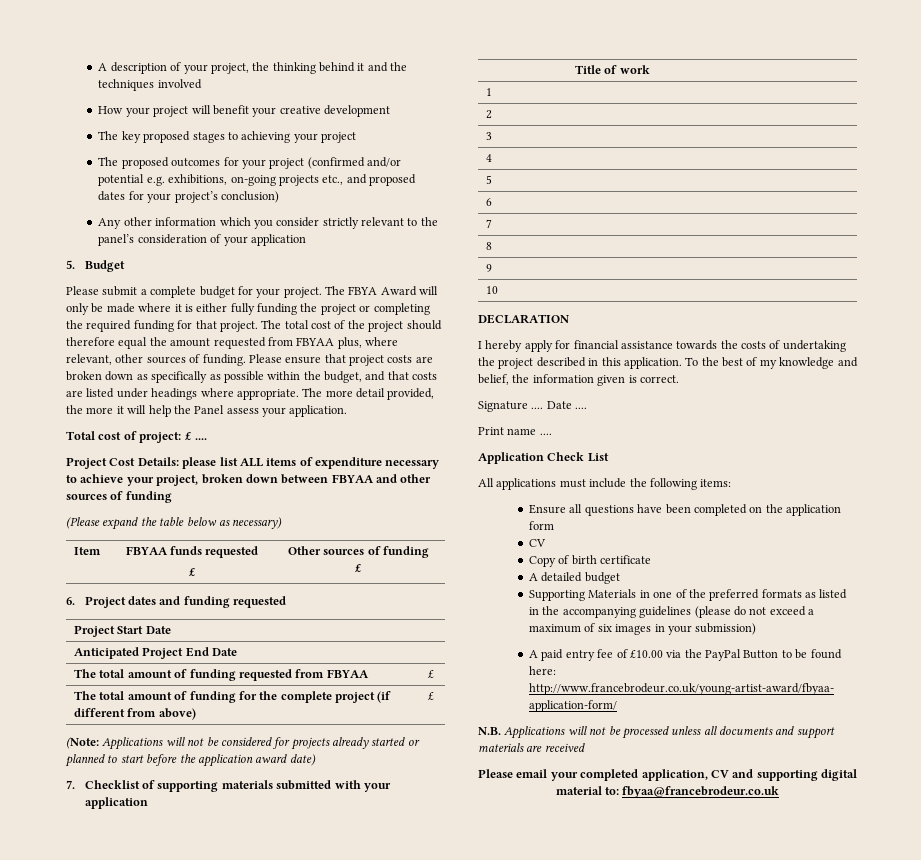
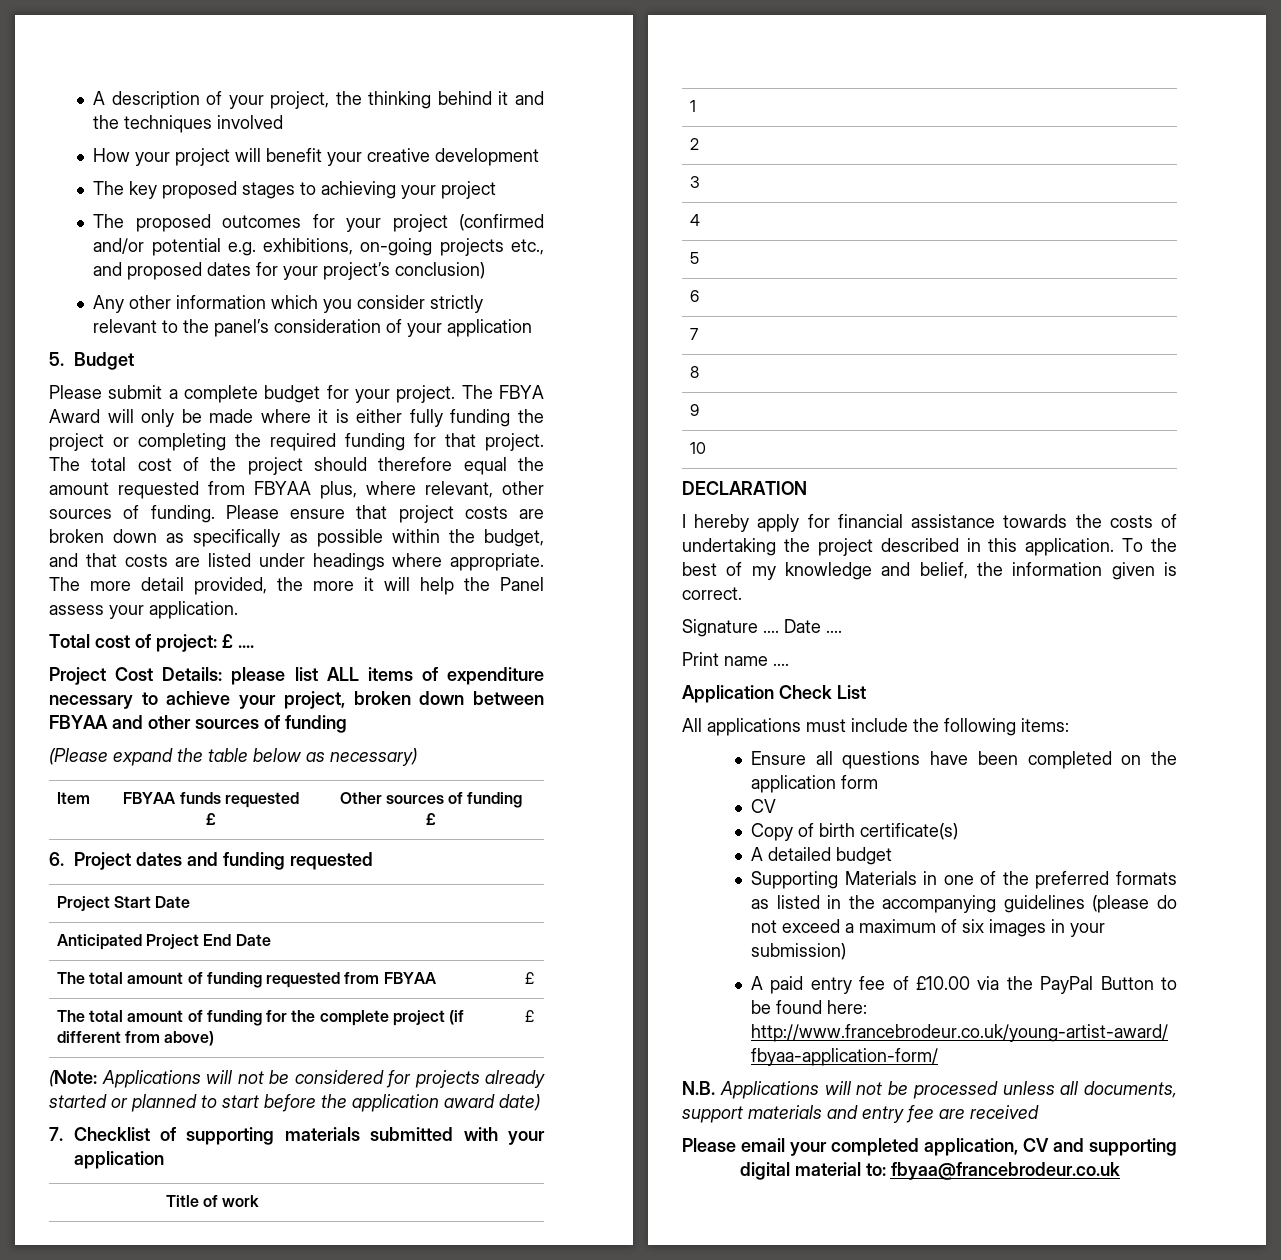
[600,555,652,564] certificate -> [859,823,958,840] certificate(s)
[719,726,835,739] [478,743,524,752] documents and support materials -> [1084,1081,1177,1098] [682,1105,934,1123] documents, support materials and entry fee

